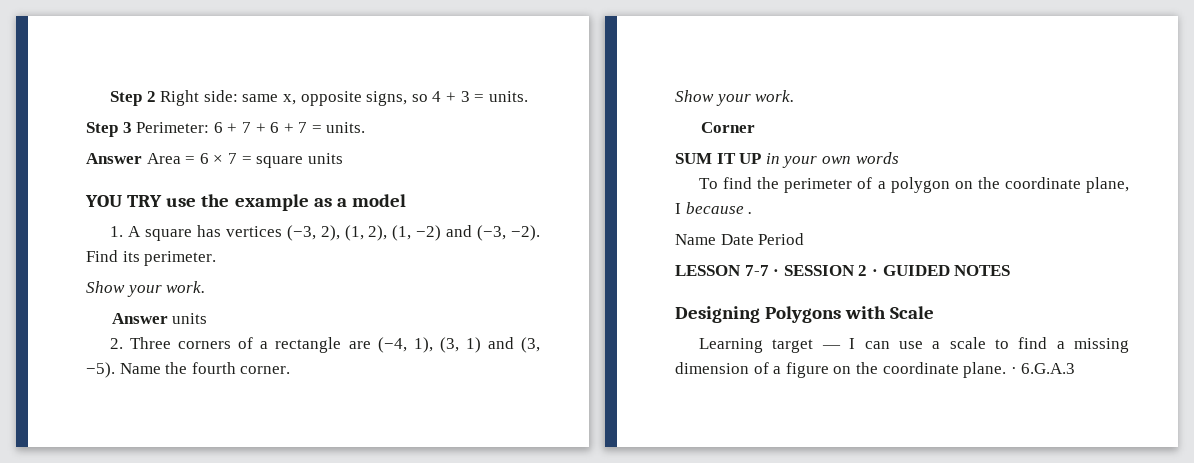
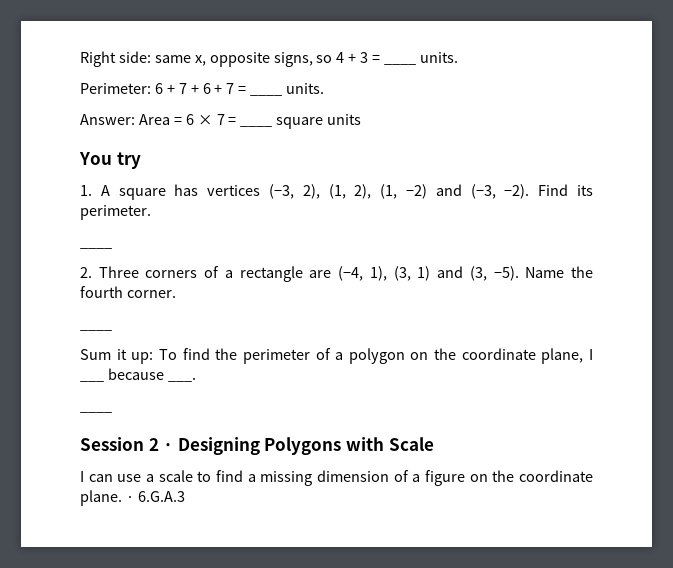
[110,91,156,106] Step 2 -> (80, 59) none
[488,91,528,102] [86,122,132,137] units. // Step 3 -> [384,63,417,65] [419,52,458,63] ____ units. //
[326,122,366,133] [86,153,142,164] units. // Answer -> [250,94,283,96] [286,83,325,94] [80,114,135,125] ____ units. // Answer:
(252, 160) none -> [240,125,273,127] ____
[85,194,406,211] YOU TRY use the example as a model -> [79,152,141,169] You try
[86,281,206,297] [111,313,208,324] Show your work. // Answer units -> [80,247,112,249] ____
[675,90,795,106] [700,122,755,133] [675,152,899,168] Show your work. // Corner // SUM IT UP in your own words // -> [80,329,112,331] [80,349,154,364] ____ // Sum it up:
[685,202,753,214] [675,233,805,245] [675,265,1011,276] because . // Name Date Period // LESSON 7-7 · SESSION 2 · GUIDED NOTES // -> [80,380,104,382] [107,368,196,382] [80,411,112,413] [80,437,174,451] ___ because ___. // ____ // Session 2 ·
[699,338,841,353] Learning target — -> (434, 444) none

